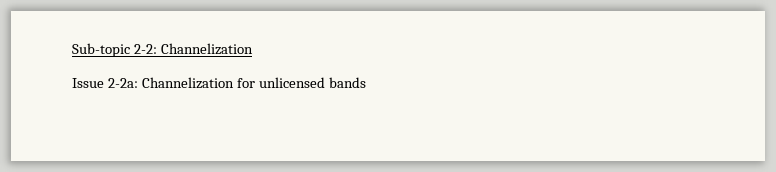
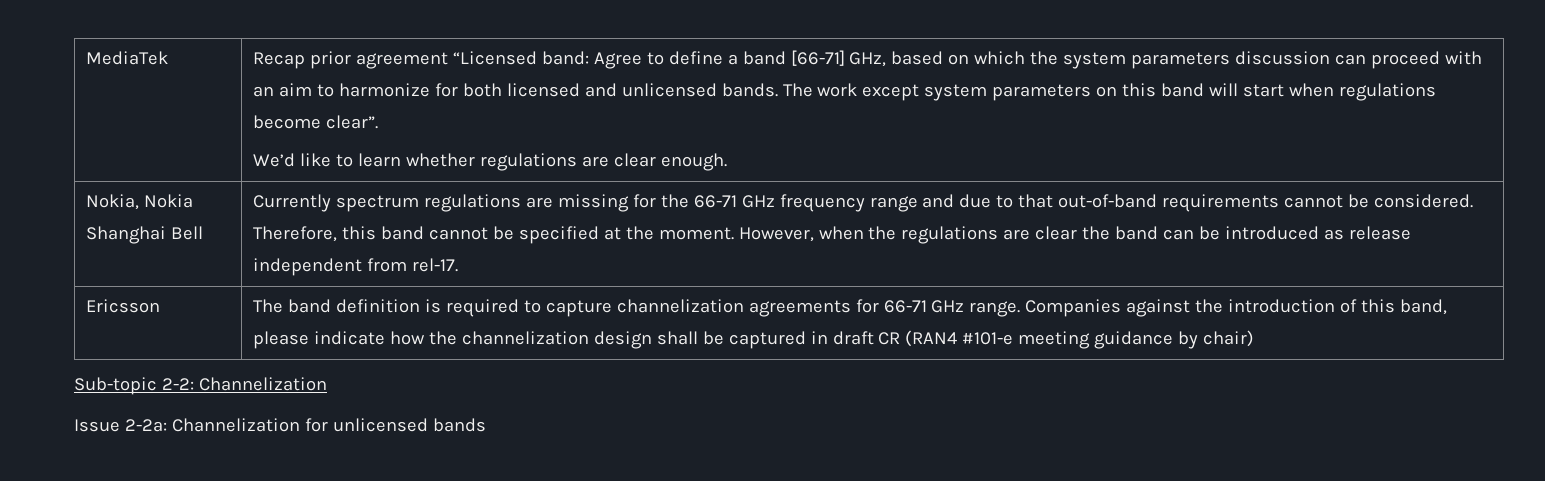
(72, 50) none -> [85,51,168,65] [252,50,1483,69] [252,83,1437,101] [252,115,378,129] [252,153,727,171] [85,194,193,210] [85,226,203,244] [252,194,1474,212] [252,226,1412,244] [252,258,458,276] [85,299,160,313] [252,299,1448,317] [252,330,1255,349] MediaTek | Recap prior agreement “Licensed band: Agree to define a band [66-71] GHz, based on which the system parameters discussion can proceed with an aim to harmonize for both licensed and unlicensed bands. The work except system parameters on this band will start when regulations become clear”. // We’d like to learn whether regulations are clear enough. // Nokia, Nokia Shanghai Bell | Currently spectrum regulations are missing for the 66-71 GHz frequency range and due to that out-of-band requirements cannot be considered. Therefore, this band cannot be specified at the moment. However, when the regulations are clear the band can be introduced as release independent from rel-17. // Ericsson | The band definition is required to capture channelization agreements for 66-71 GHz range. Companies against the introduction of this band, please indicate how the channelization design shall be captured in draft CR (RAN4 #101-e meeting guidance by chair) //

